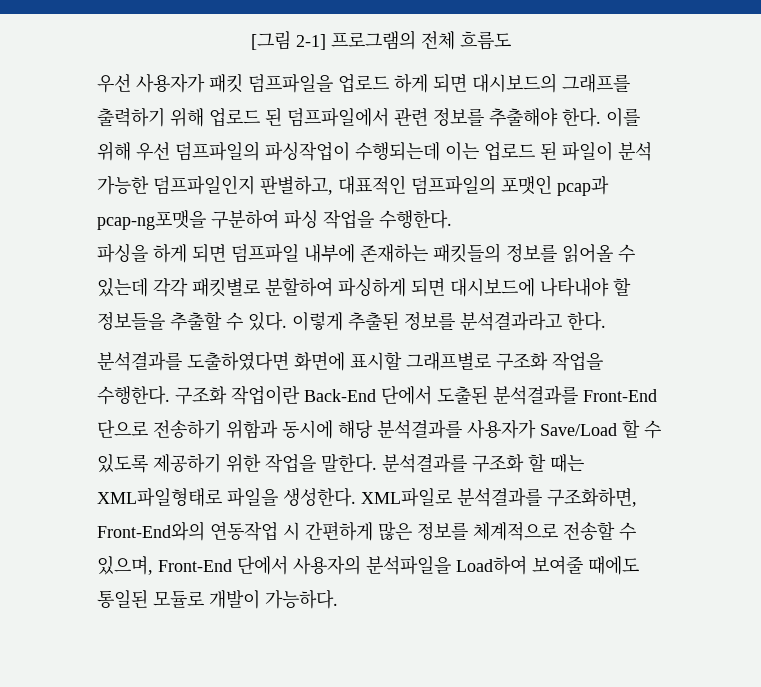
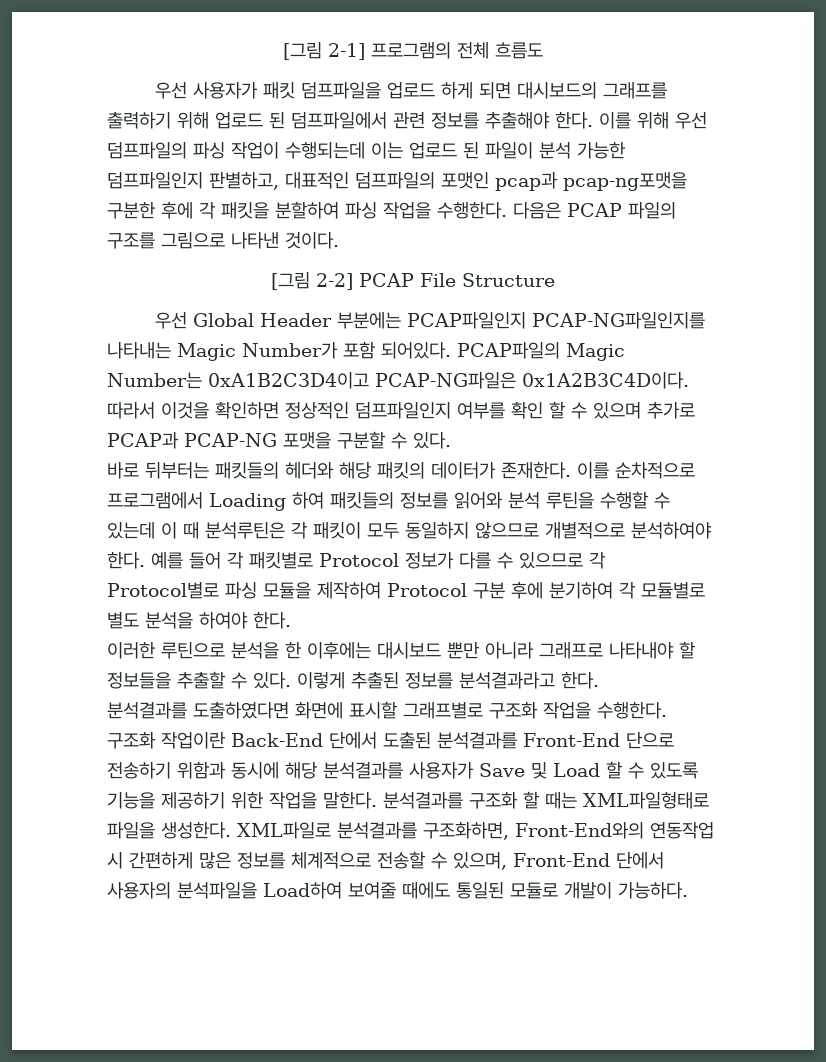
[265,141,350,161] 파싱작업이 -> [193,142,279,159] 파싱 작업이
[211,209,452,229] [97,243,635,263] [97,277,535,297] 구분하여 파싱 작업을 수행한다. // 파싱을 하게 되면 덤프파일 내부에 존재하는 패킷들의 정보를 읽어올 수 있는데 각각 패킷별로 분할하여 파싱하게 되면 대시보드에 -> [107,201,676,219] [107,232,339,249] [271,272,555,290] [155,312,706,329] [107,341,625,361] [107,372,689,389] [107,401,695,419] [107,431,451,449] [107,462,695,479] [107,491,670,511] [107,522,712,539] [107,552,606,569] [107,581,705,599] [107,612,291,629] [107,641,603,659] 구분한 후에 각 패킷을 분할하여 파싱 작업을 수행한다. 다음은 PCAP 파일의 구조를 그림으로 나타낸 것이다. // [그림 2-2] PCAP File Structure // 우선 Global Header 부분에는 PCAP파일인지 PCAP-NG파일인지를 나타내는 Magic Number가 포함 되어있다. PCAP파일의 Magic Number는 0xA1B2C3D4이고 PCAP-NG파일은 0x1A2B3C4D이다. 따라서 이것을 확인하면 정상적인 덤프파일인지 여부를 확인 할 수 있으며 추가로 PCAP과 PCAP-NG 포맷을 구분할 수 있다. // 바로 뒤부터는 패킷들의 헤더와 해당 패킷의 데이터가 존재한다. 이를 순차적으로 프로그램에서 Loading 하여 패킷들의 정보를 읽어와 분석 루틴을 수행할 수 있는데 이 때 분석루틴은 각 패킷이 모두 동일하지 않으므로 개별적으로 분석하여야 한다. 예를 들어 각 패킷별로 Protocol 정보가 다를 수 있으므로 각 Protocol별로 파싱 모듈을 제작하여 Protocol 구분 후에 분기하여 각 모듈별로 별도 분석을 하여야 한다. // 이러한 루틴으로 분석을 한 이후에는 대시보드 뿐만 아니라 그래프로
[540,423,617,436] Save/Load -> [479,762,600,779] Save 및 Load
(148, 463) none -> [107,792,155,809] 기능을

